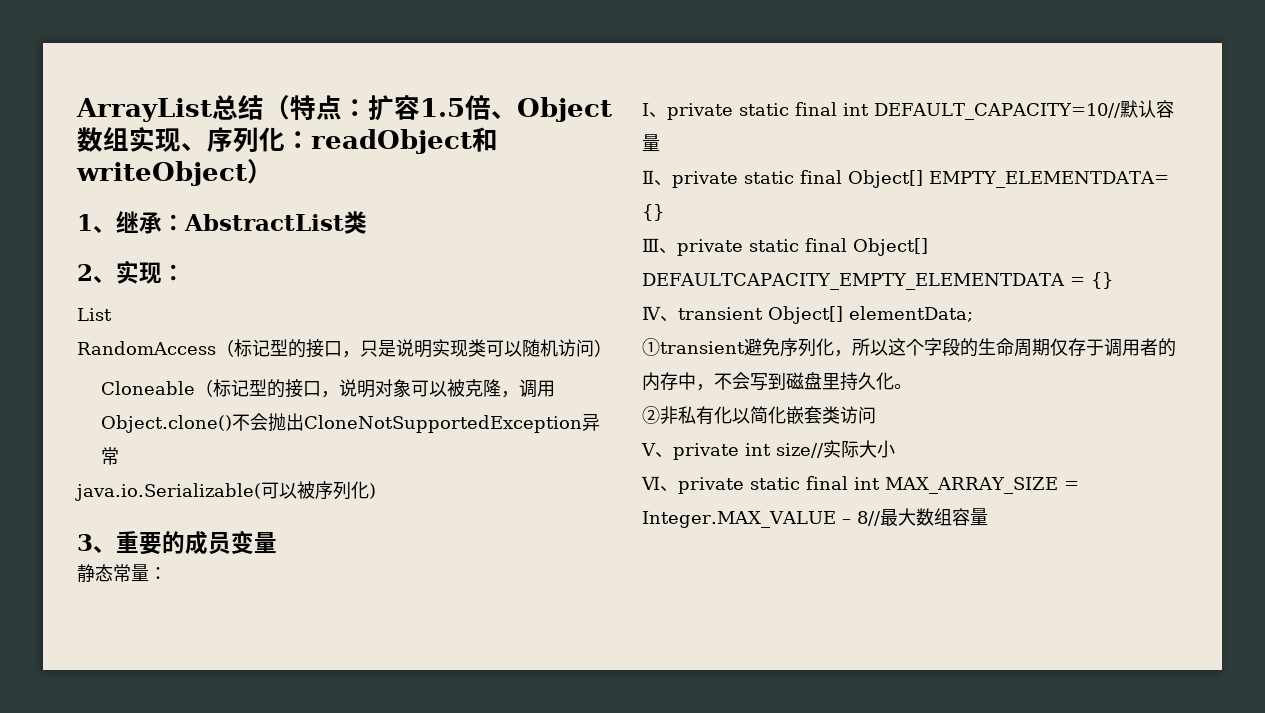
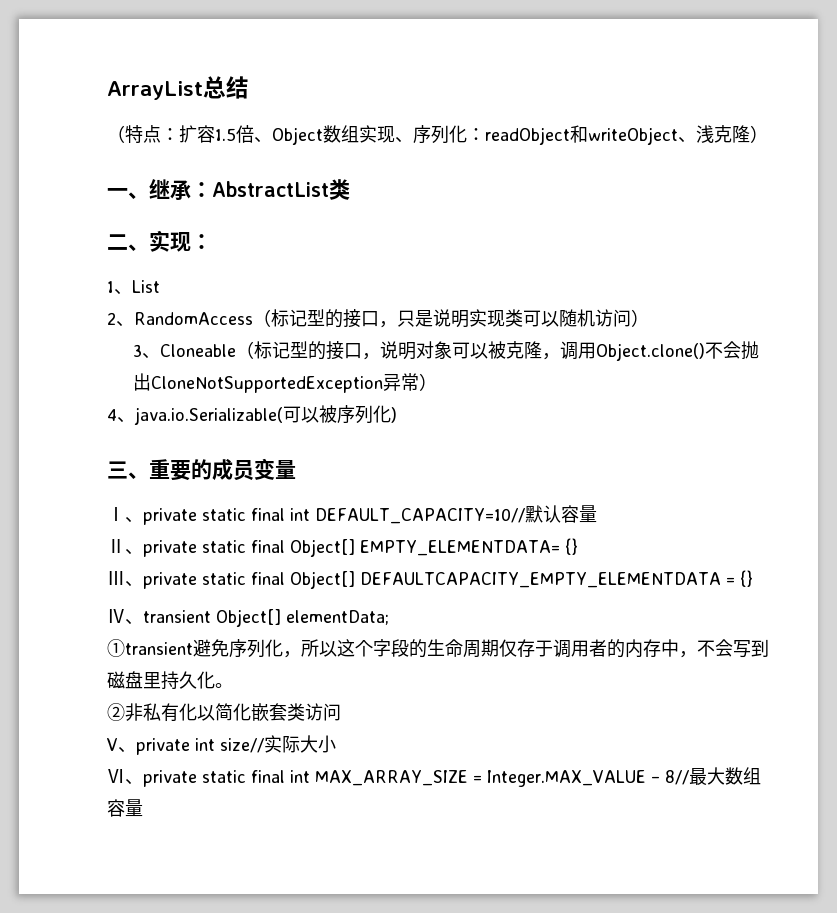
(264, 107) none -> (249, 87) //
[247,159,273,184] [77,214,93,231] ） // 1 -> [678,125,768,143] [107,188,128,197] 、浅克隆） // 一
[77,264,93,281] 2 -> [107,234,128,250] 二
(185, 272) none -> [107,281,132,295] 1、
(112, 314) none -> [107,312,134,327] 2、
(612, 348) none -> [132,344,160,359] 3、
(120, 456) // -> [418,373,437,391] [107,409,135,423] ） // 4、
[77,534,93,551] 3 -> [107,461,128,479] 三
[77,564,167,582] // 静态常量： -> (296, 469) none

